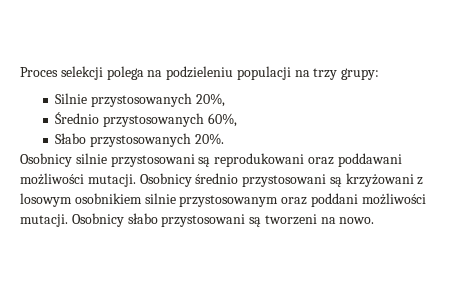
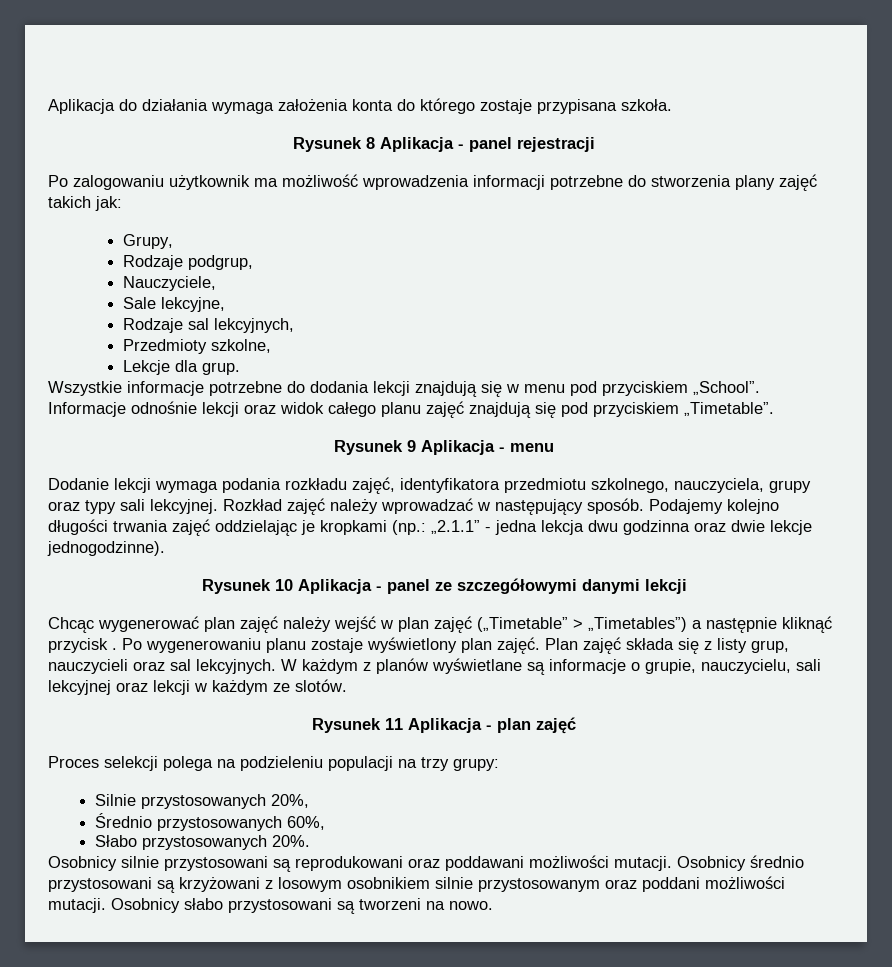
(20, 72) none -> [48,98,672,114] [293,137,595,152] [48,174,817,191] [48,196,122,211] [123,234,174,249] [123,255,254,270] [123,276,217,291] [123,297,226,312] [123,318,295,333] [123,339,272,354] [123,360,241,375] [48,381,760,397] [48,401,774,418] [334,440,554,455] [48,477,811,494] [48,498,779,515] [48,519,812,536] [47,541,165,556] [201,578,687,594] [48,616,832,633] [48,637,789,654] [48,658,821,675] [48,679,347,695] [312,717,576,734] Aplikacja do działania wymaga założenia konta do którego zostaje przypisana szkoła. // Rysunek 8 Aplikacja - panel rejestracji // Po zalogowaniu użytkownik ma możliwość wprowadzenia informacji potrzebne do stworzenia plany zajęć takich jak: // Grupy, // Rodzaje podgrup, // Nauczyciele, // Sale lekcyjne, // Rodzaje sal lekcyjnych, // Przedmioty szkolne, // Lekcje dla grup. // Wszystkie informacje potrzebne do dodania lekcji znajdują się w menu pod przyciskiem „School”. Informacje odnośnie lekcji oraz widok całego planu zajęć znajdują się pod przyciskiem „Timetable”. // Rysunek 9 Aplikacja - menu // Dodanie lekcji wymaga podania rozkładu zajęć, identyfikatora przedmiotu szkolnego, nauczyciela, grupy oraz typy sali lekcyjnej. Rozkład zajęć należy wprowadzać w następujący sposób. Podajemy kolejno długości trwania zajęć oddzielając je kropkami (np.: „2.1.1” - jedna lekcja dwu godzinna oraz dwie lekcje jednogodzinne). // Rysunek 10 Aplikacja - panel ze szczegółowymi danymi lekcji // Chcąc wygenerować plan zajęć należy wejść w plan zajęć („Timetable” > „Timetables”) a następnie kliknąć przycisk . Po wygenerowaniu planu zostaje wyświetlony plan zajęć. Plan zajęć składa się z listy grup, nauczycieli oraz sal lekcyjnych. W każdym z planów wyświetlane są informacje o grupie, nauczycielu, sali lekcyjnej oraz lekcji w każdym ze slotów. // Rysunek 11 Aplikacja - plan zajęć //

